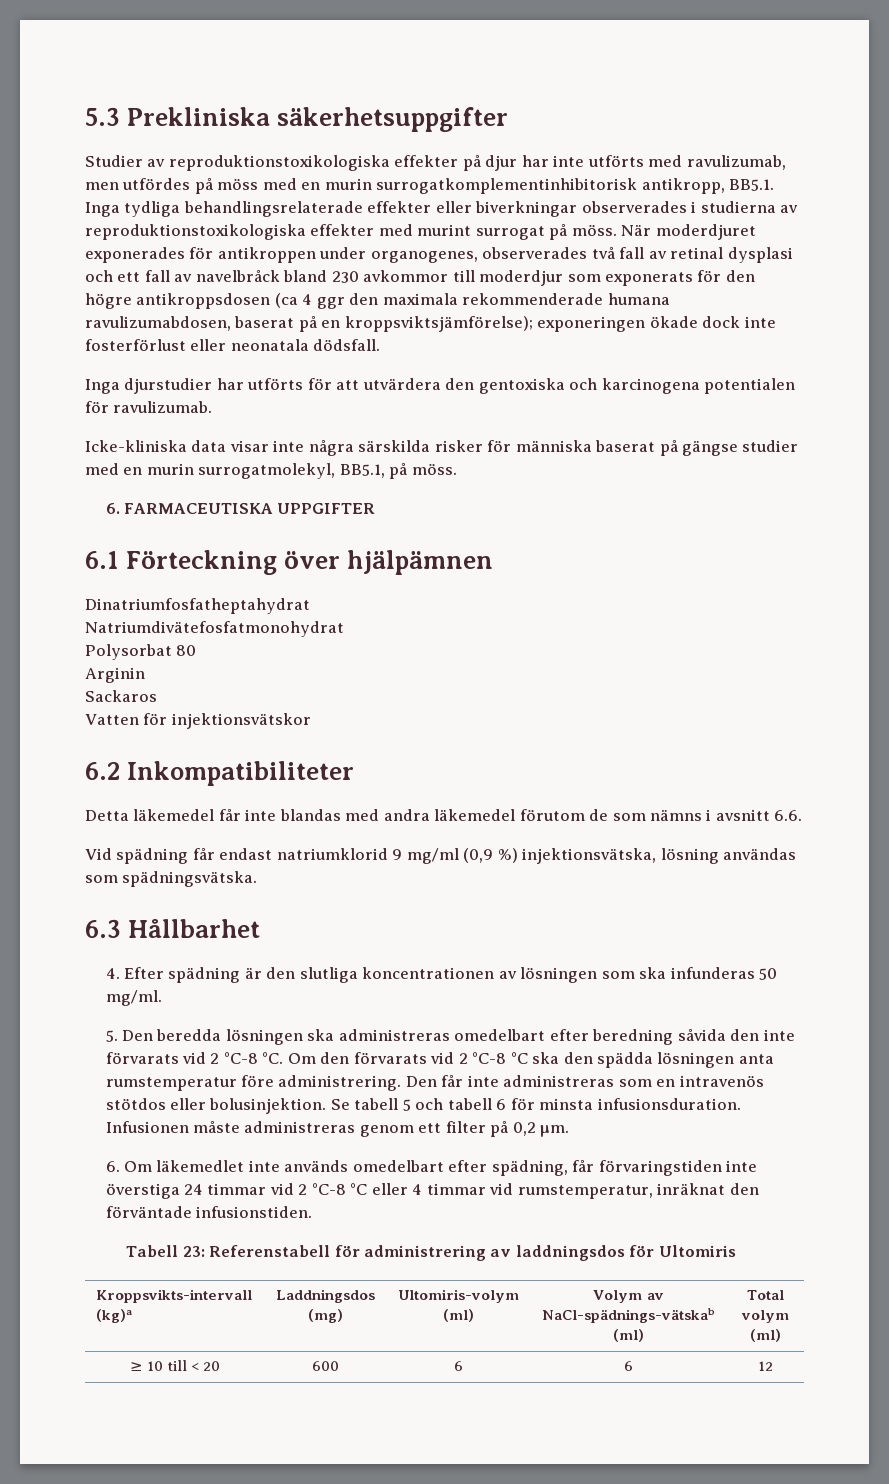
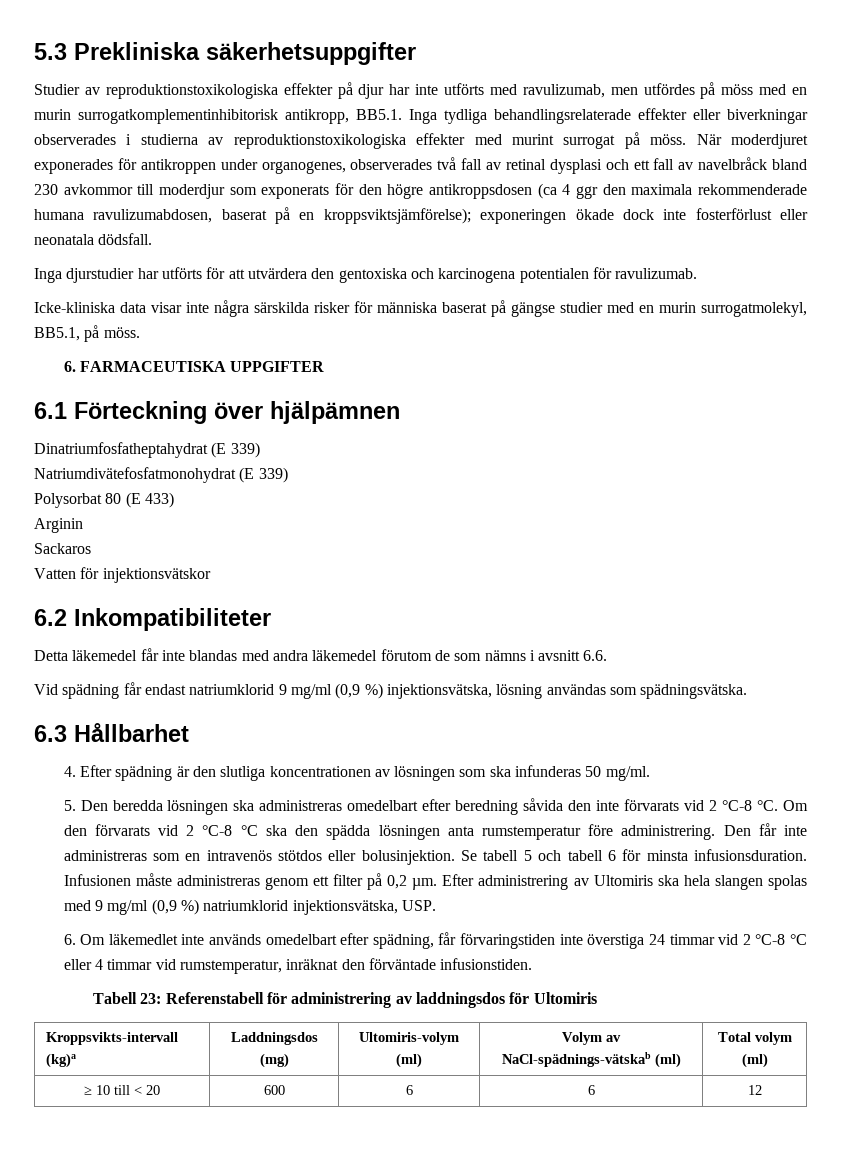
(310, 606) none -> [211,442,260,458] (E 339)
(344, 629) none -> [239,467,288,483] (E 339)
(197, 650) none -> [125,492,174,508] (E 433)
(570, 1131) none -> [442,874,807,890] [63,899,436,915] Efter administrering av Ultomiris ska hela slangen spolas med 9 mg/ml (0,9 %) natriumklorid injektionsvätska, USP.

